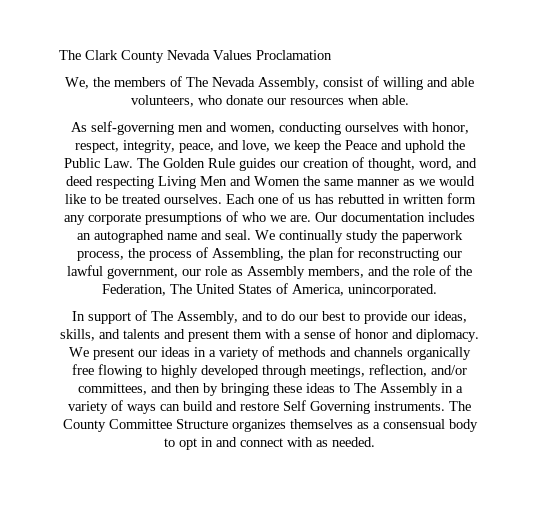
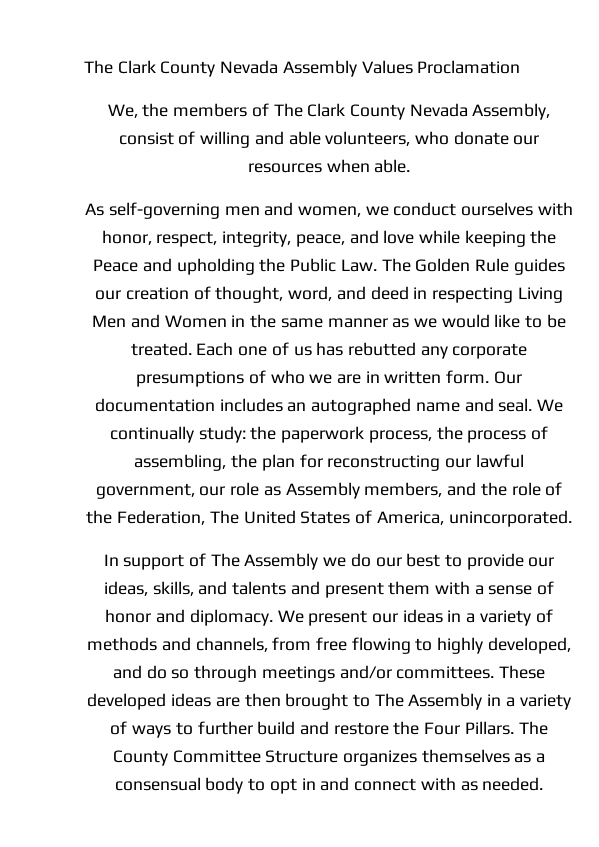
[59,50,210,63] The Clark County Nevada -> [84,60,357,77] The Clark County Nevada Assembly
(208, 82) none -> [307,103,405,120] Clark County
[278,122,341,135] conducting -> [365,202,457,216] we conduct
[241,140,320,153] love, we keep -> [383,230,526,247] love while keeping
[404,140,445,153] uphold -> [176,258,255,275] upholding
(93, 181) none -> [413,287,428,299] in
(300, 181) none -> [231,315,246,327] in
[121,194,222,204] treated ourselves. -> [130,342,192,356] treated.
[387,193,476,204] in written form -> (416, 349) none
[290,215,311,222] are. -> [337,370,490,384] are in written form.
[346,230,378,243] study -> [198,426,246,443] study:
[212,248,284,261] Assembling, -> [134,454,227,471] assembling,
[177,311,277,324] Assembly, and to -> [244,553,347,570] Assembly we
[354,347,471,360] channels organically -> [195,637,312,652] channels, from
[201,364,467,378] [77,383,335,396] developed through meetings, reflection, and/or committees, and then by bringing these ideas -> [487,637,571,654] [112,665,546,682] [87,693,349,710] developed, and do so through meetings and/or committees. These developed ideas are then brought
[160,404,180,411] can -> [175,721,253,735] to further
[283,400,445,414] Self Governing instruments. -> [393,721,514,735] the Four Pillars.

